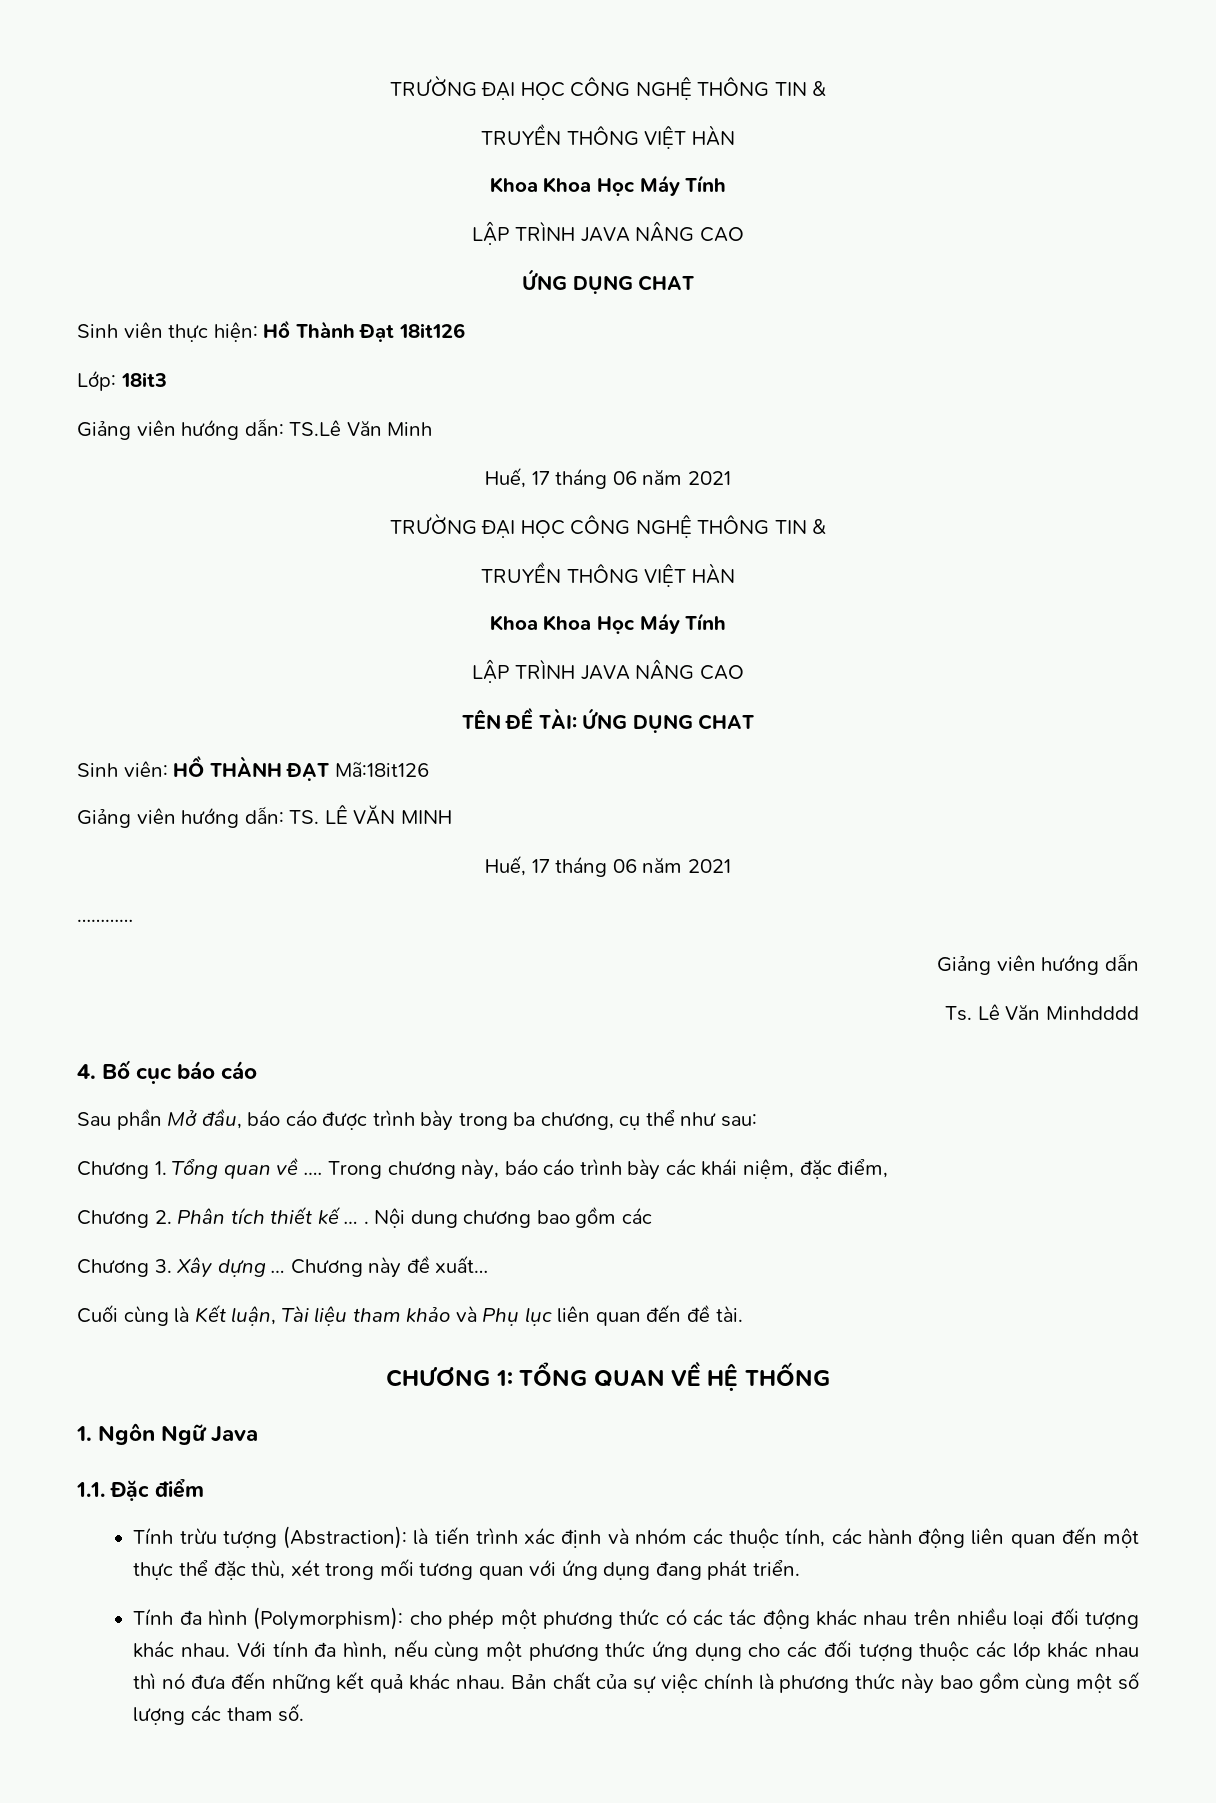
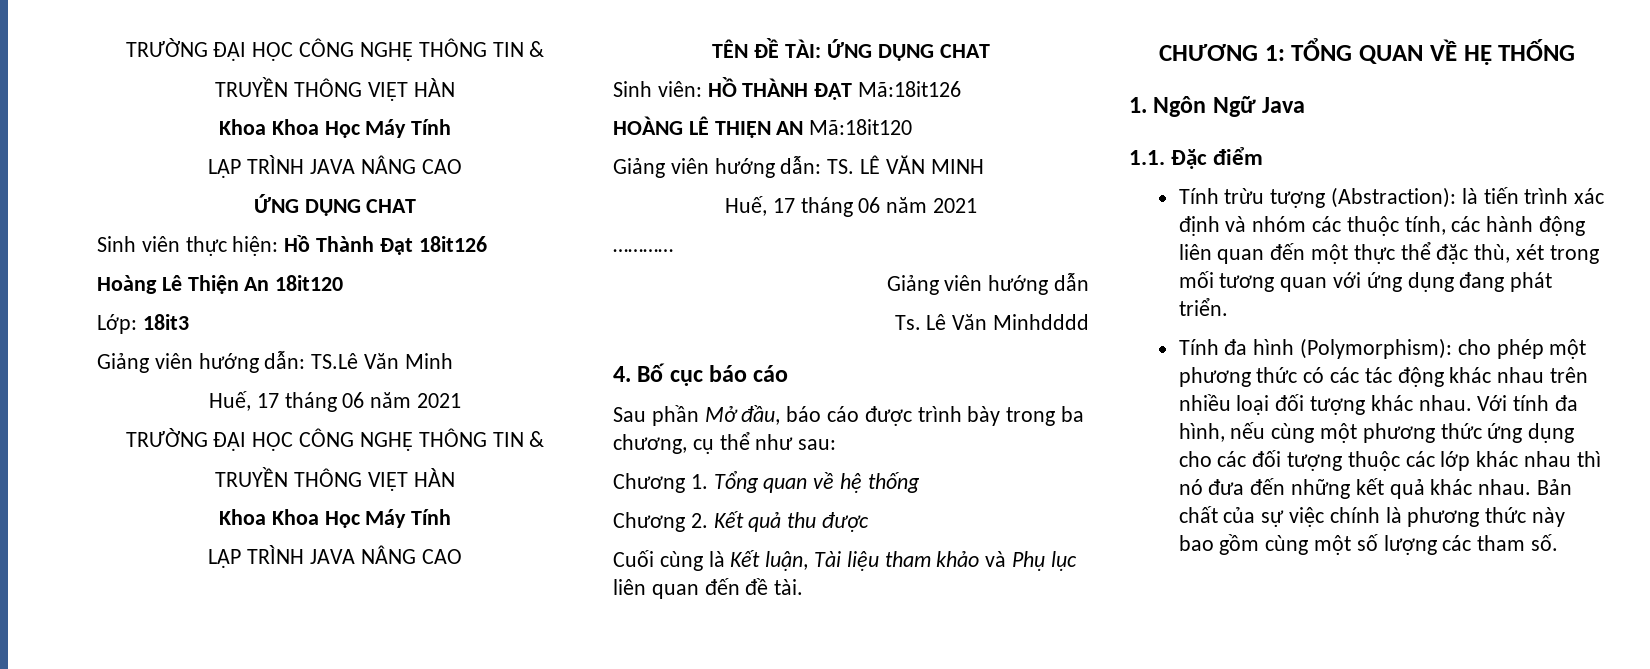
(465, 330) none -> [97,275,344,294] // Hoàng Lê Thiện An 18it120
(429, 769) none -> [613,116,913,138] // HOÀNG LÊ THIỆN AN Mã:18it120
[303,1158,889,1180] [77,1206,652,1228] [77,1255,489,1278] …. Trong chương này, báo cáo trình bày các khái niệm, đặc điểm, // Chương 2. Phân tích thiết kế … . Nội dung chương bao gồm các // Chương 3. Xây dựng … Chương này đề xuất… -> [840,472,920,493] [613,511,870,532] hệ thống // Chương 2. Kết quả thu được

